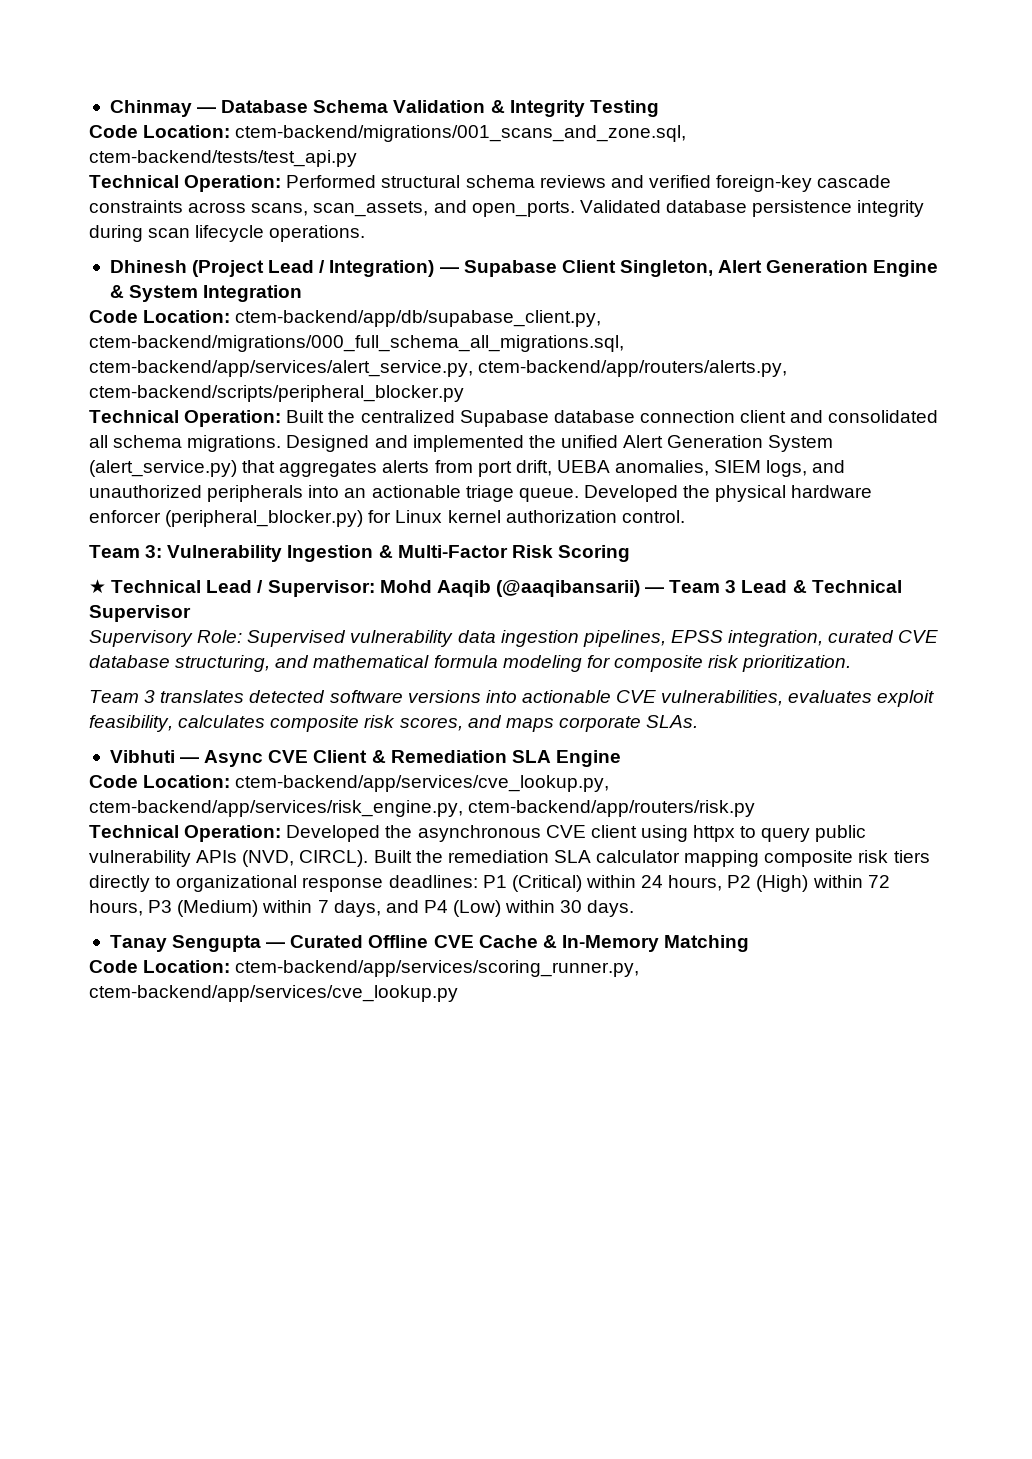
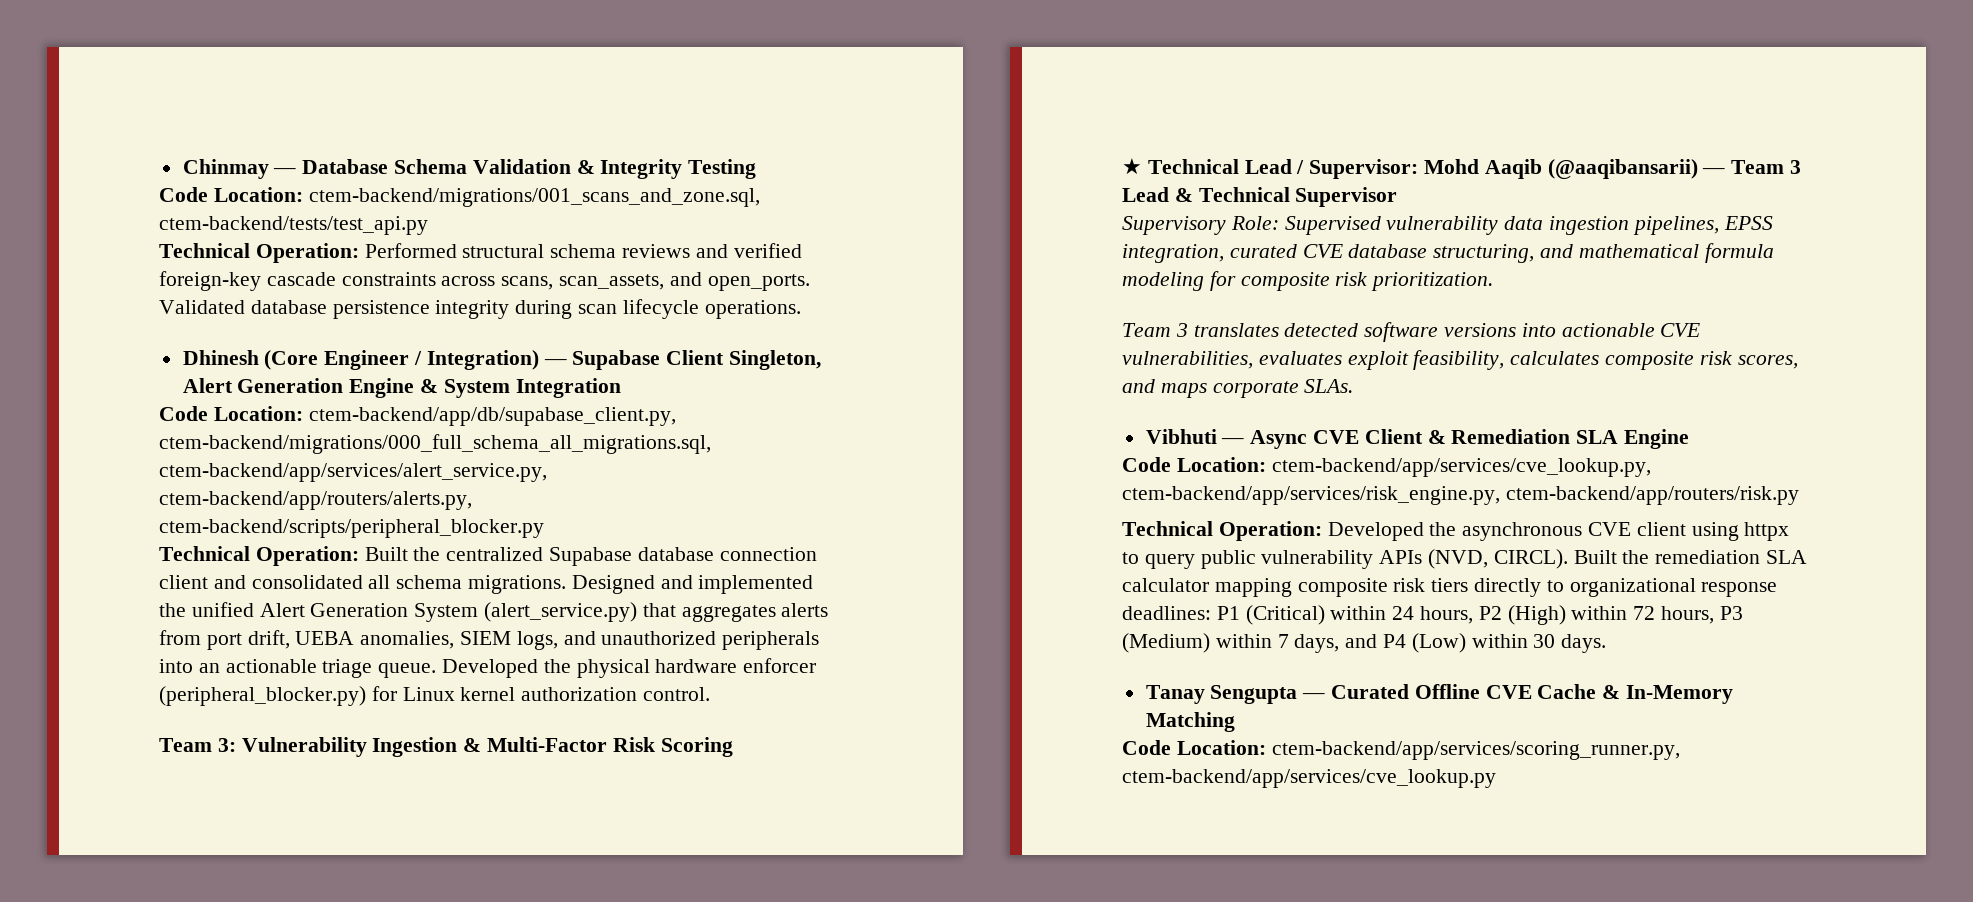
[192,260,315,277] (Project Lead -> [264,350,410,370] (Core Engineer

